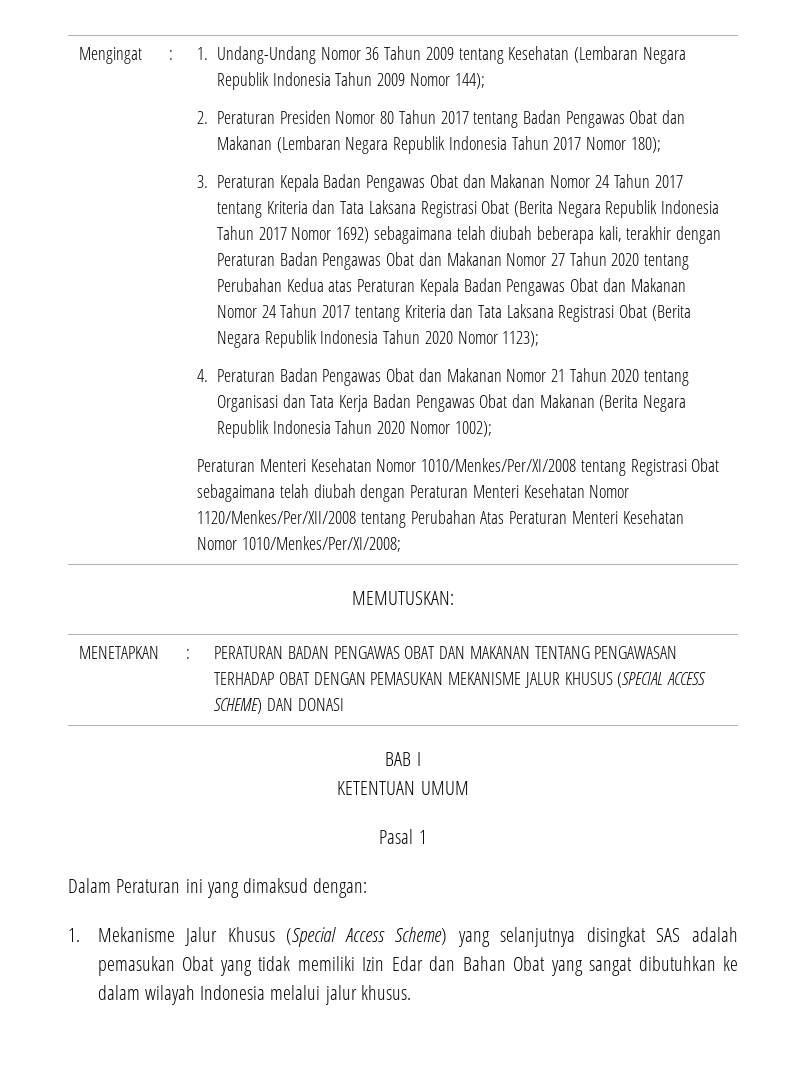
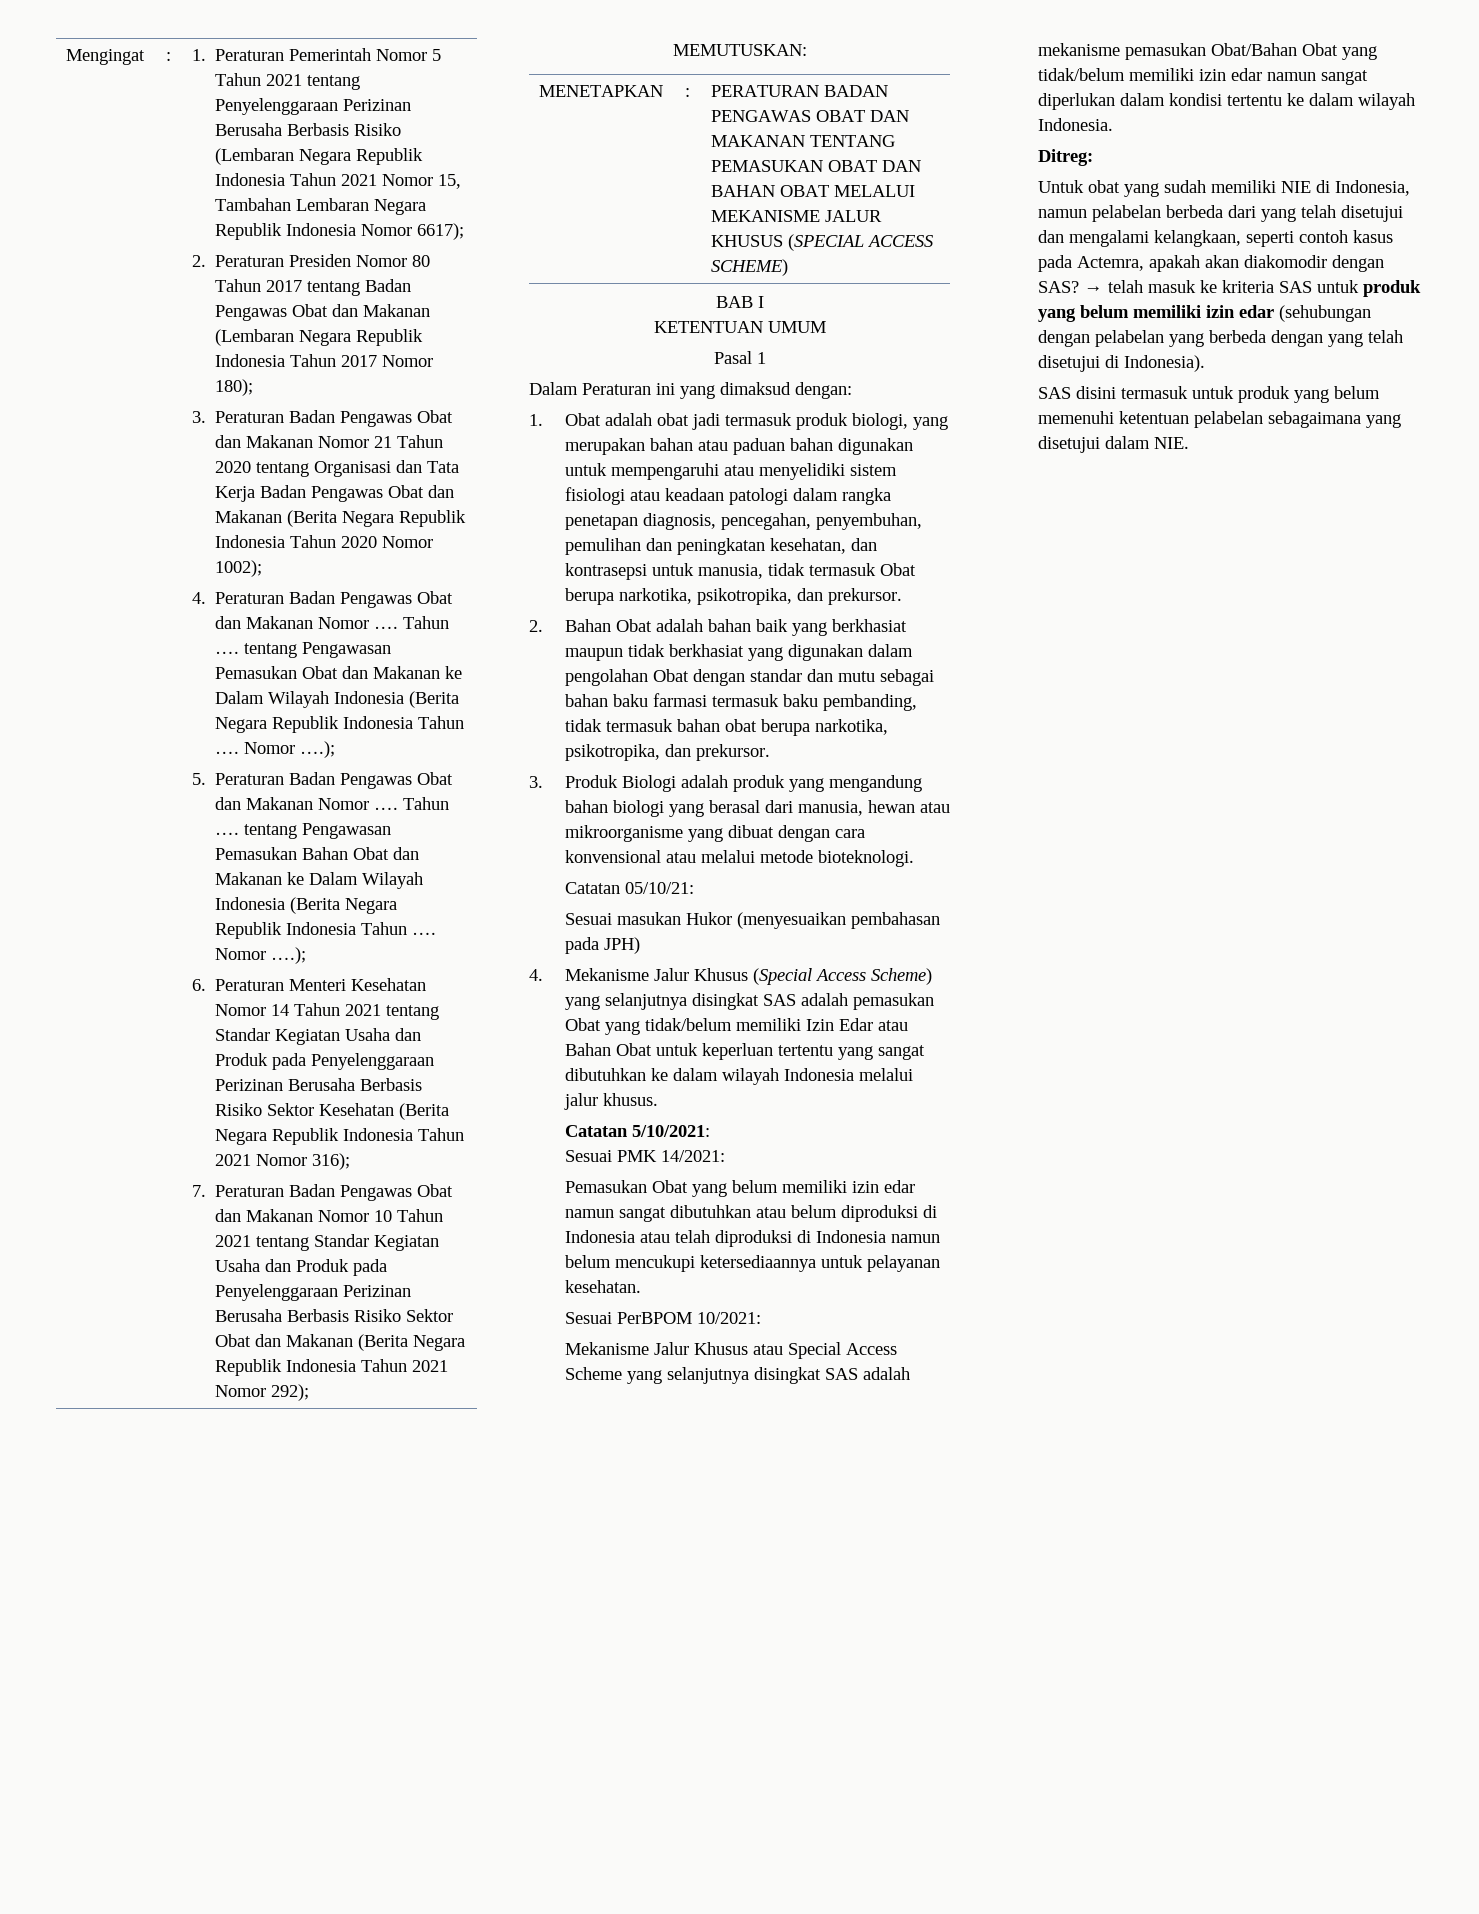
[216,46,686,64] [216,72,485,90] Undang-Undang Nomor 36 Tahun 2009 tentang Kesehatan (Lembaran Negara Republik Indonesia Tahun 2009 Nomor 144); -> [214,48,441,61] [214,73,360,90] [214,98,411,115] [214,123,401,136] [214,148,423,165] [214,173,461,189] [214,198,426,215] [214,223,464,240] Peraturan Pemerintah Nomor 5 Tahun 2021 tentang Penyelenggaraan Perizinan Berusaha Berbasis Risiko (Lembaran Negara Republik Indonesia Tahun 2021 Nomor 15, Tambahan Lembaran Negara Republik Indonesia Nomor 6617);
[279,174,684,192] [216,200,720,218] [216,226,722,244] [216,252,690,270] [216,278,686,296] [216,304,691,322] [216,330,540,348] [197,369,275,382] Kepala Badan Pengawas Obat dan Makanan Nomor 24 Tahun 2017 tentang Kriteria dan Tata Laksana Registrasi Obat (Berita Negara Republik Indonesia Tahun 2017 Nomor 1692) sebagaimana telah diubah beberapa kali, terakhir dengan Peraturan Badan Pengawas Obat dan Makanan Nomor 27 Tahun 2020 tentang Perubahan Kedua atas Peraturan Kepala Badan Pengawas Obat dan Makanan Nomor 24 Tahun 2017 tentang Kriteria dan Tata Laksana Registrasi Obat (Berita Negara Republik Indonesia Tahun 2020 Nomor 1123); // 4. Peraturan -> (284, 417) none
[197,458,720,476] [197,484,630,502] [197,510,684,528] [197,536,401,552] Peraturan Menteri Kesehatan Nomor 1010/Menkes/Per/XI/2008 tentang Registrasi Obat sebagaimana telah diubah dengan Peraturan Menteri Kesehatan Nomor 1120/Menkes/Per/XII/2008 tentang Perubahan Atas Peraturan Menteri Kesehatan Nomor 1010/Menkes/Per/XI/2008; -> [191,591,453,608] [214,616,449,629] [214,642,391,658] [214,666,462,679] [214,691,459,708] [214,716,464,733] [214,741,335,758] [191,772,453,789] [214,797,449,810] [214,823,391,839] [214,847,419,860] [214,872,423,889] [214,897,397,914] [214,922,436,939] [214,947,306,964] [191,978,426,991] [214,1003,439,1020] [214,1028,421,1045] [214,1053,434,1070] [214,1078,422,1091] [214,1103,449,1120] [214,1128,464,1145] [214,1153,350,1170] [191,1184,453,1201] [214,1209,443,1222] [214,1234,439,1251] [214,1259,387,1276] [214,1284,411,1301] [214,1309,453,1322] [214,1334,465,1351] [214,1359,448,1376] [214,1384,309,1401] 4. Peraturan Badan Pengawas Obat dan Makanan Nomor …. Tahun …. tentang Pengawasan Pemasukan Obat dan Makanan ke Dalam Wilayah Indonesia (Berita Negara Republik Indonesia Tahun …. Nomor ….); // 5. Peraturan Badan Pengawas Obat dan Makanan Nomor …. Tahun …. tentang Pengawasan Pemasukan Bahan Obat dan Makanan ke Dalam Wilayah Indonesia (Berita Negara Republik Indonesia Tahun …. Nomor ….); // 6. Peraturan Menteri Kesehatan Nomor 14 Tahun 2021 tentang Standar Kegiatan Usaha dan Produk pada Penyelenggaraan Perizinan Berusaha Berbasis Risiko Sektor Kesehatan (Berita Negara Republik Indonesia Tahun 2021 Nomor 316); // 7. Peraturan Badan Pengawas Obat dan Makanan Nomor 10 Tahun 2021 tentang Standar Kegiatan Usaha dan Produk pada Penyelenggaraan Perizinan Berusaha Berbasis Risiko Sektor Obat dan Makanan (Berita Negara Republik Indonesia Tahun 2021 Nomor 292);
[594,646,678,659] [214,672,444,685] PENGAWASAN TERHADAP OBAT DENGAN PEMASUKAN -> [710,160,921,172] [710,185,915,197] PEMASUKAN OBAT DAN BAHAN OBAT MELALUI
[266,698,344,711] DAN DONASI -> (788, 267) none
(80, 935) none -> [564,413,948,430] [564,438,913,455] [564,463,897,480] [564,487,891,505] [564,513,922,530] [564,538,877,555] [564,563,916,580] [564,588,902,605] [529,619,907,636] [564,644,913,661] [564,669,934,686] [564,693,917,711] [564,719,888,736] [564,744,770,761] [529,775,922,792] [564,800,950,817] [564,825,865,842] [564,850,914,867] [564,882,694,894] [564,912,940,929] [564,937,640,954] [529,969,543,981] Obat adalah obat jadi termasuk produk biologi, yang merupakan bahan atau paduan bahan digunakan untuk mempengaruhi atau menyelidiki sistem fisiologi atau keadaan patologi dalam rangka penetapan diagnosis, pencegahan, penyembuhan, pemulihan dan peningkatan kesehatan, dan kontrasepsi untuk manusia, tidak termasuk Obat berupa narkotika, psikotropika, dan prekursor. // 2. Bahan Obat adalah bahan baik yang berkhasiat maupun tidak berkhasiat yang digunakan dalam pengolahan Obat dengan standar dan mutu sebagai bahan baku farmasi termasuk baku pembanding, tidak termasuk bahan obat berupa narkotika, psikotropika, dan prekursor. // 3. Produk Biologi adalah produk yang mengandung bahan biologi yang berasal dari manusia, hewan atau mikroorganisme yang dibuat dengan cara konvensional atau melalui metode bioteknologi. // Catatan 05/10/21: // Sesuai masukan Hukor (menyesuaikan pembahasan pada JPH) // 4.
[258,956,291,971] tidak -> [644,1018,732,1031] tidak/belum
[429,956,546,971] dan Bahan Obat -> [877,1020,908,1031] [564,1043,833,1060] atau Bahan Obat untuk keperluan tertentu
(411, 992) none -> [564,1125,710,1137] [564,1150,725,1162] [564,1180,915,1197] [564,1205,937,1222] [564,1230,940,1247] [564,1255,940,1272] [564,1280,641,1293] [564,1312,761,1324] [564,1342,897,1359] [564,1367,910,1384] [1037,43,1377,60] [1037,68,1368,85] [1037,93,1415,110] [1037,118,1113,131] [1037,149,1093,166] [1037,180,1410,197] [1037,205,1403,222] [1037,230,1393,247] [1037,255,1384,272] [1037,280,1421,297] [1037,305,1371,322] [1037,330,1403,347] [1037,355,1205,372] [1037,386,1380,403] [1037,411,1401,428] [1037,436,1189,453] // Catatan 5/10/2021: // Sesuai PMK 14/2021: // Pemasukan Obat yang belum memiliki izin edar namun sangat dibutuhkan atau belum diproduksi di Indonesia atau telah diproduksi di Indonesia namun belum mencukupi ketersediaannya untuk pelayanan kesehatan. // Sesuai PerBPOM 10/2021: // Mekanisme Jalur Khusus atau Special Access Scheme yang selanjutnya disingkat SAS adalah mekanisme pemasukan Obat/Bahan Obat yang tidak/belum memiliki izin edar namun sangat diperlukan dalam kondisi tertentu ke dalam wilayah Indonesia. // Ditreg: // Untuk obat yang sudah memiliki NIE di Indonesia, namun pelabelan berbeda dari yang telah disetujui dan mengalami kelangkaan, seperti contoh kasus pada Actemra, apakah akan diakomodir dengan SAS? → telah masuk ke kriteria SAS untuk produk yang belum memiliki izin edar (sehubungan dengan pelabelan yang berbeda dengan yang telah disetujui di Indonesia). // SAS disini termasuk untuk produk yang belum memenuhi ketentuan pelabelan sebagaimana yang disetujui dalam NIE.

